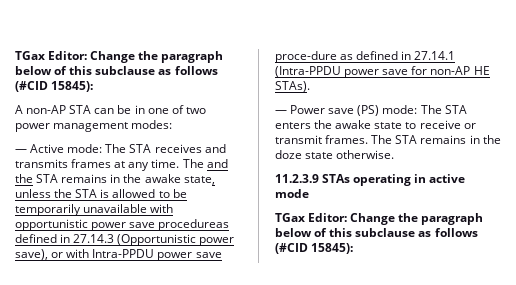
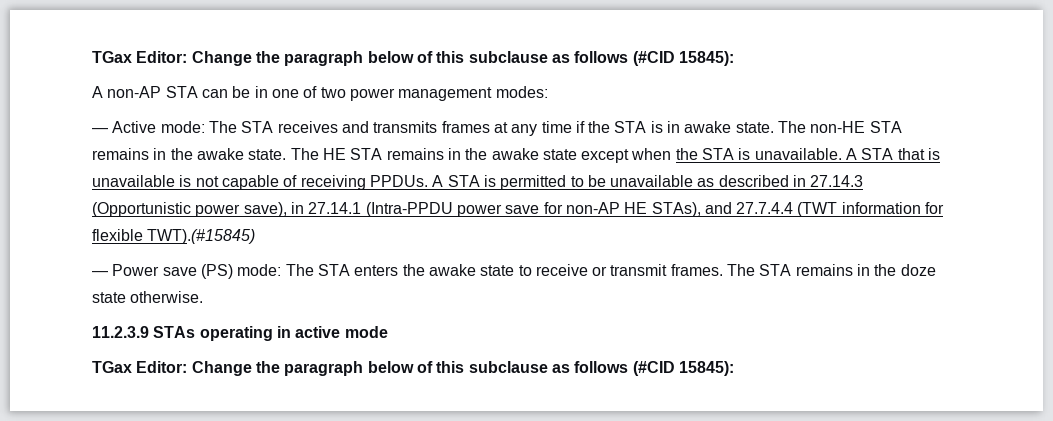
[151,159,228,168] [15,174,215,185] [15,189,187,198] [15,204,174,216] [15,219,230,231] [15,234,57,243] time. The and the STA remains in the awake state, unless the STA is allowed to be temporarily unavailable with opportunistic power save procedureas defined -> [541,121,902,133] [92,148,941,163] [92,175,789,190] time if the STA is in awake state. The non-HE STA remains in the awake state. The HE STA remains in the awake state except when the STA is unavailable. A STA that is unavailable is not capable of receiving PPDUs. A STA is permitted to be unavailable as described
[51,249,222,261] [275,51,399,63] or with Intra-PPDU power save proce-dure as defined -> (287, 209) none
[275,81,310,92] STAs). -> [651,202,945,217] [92,229,256,244] STAs), and 27.7.4.4 (TWT information for flexible TWT).(#15845)

